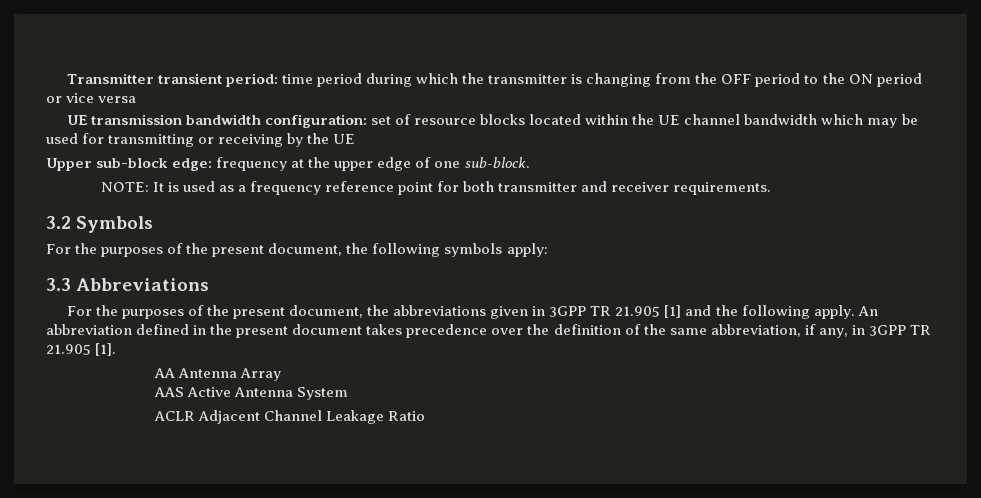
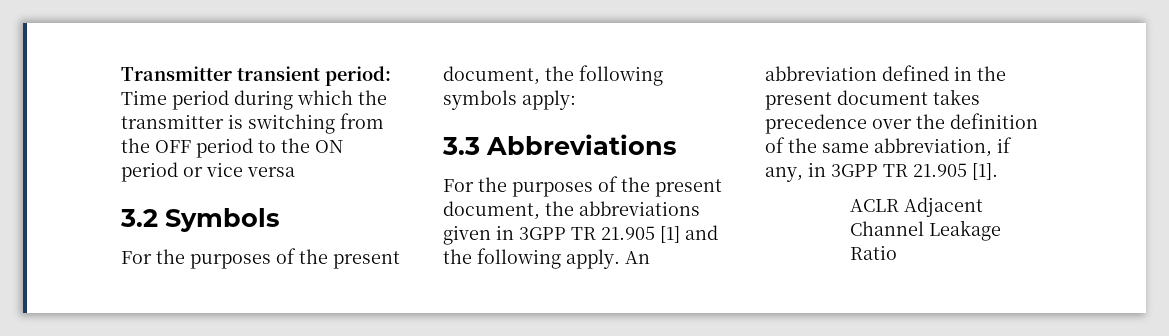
[281,74,313,84] time -> [121,90,167,105] Time
[586,73,652,87] changing -> [248,114,335,134] switching
[66,114,918,128] [46,133,356,147] [46,157,530,171] [100,181,772,195] // UE transmission bandwidth configuration: set of resource blocks located within the UE channel bandwidth which may be used for transmitting or receiving by the UE // Upper sub-block edge: frequency at the upper edge of one sub-block. // NOTE: It is used as a frequency reference point for both transmitter and receiver requirements. -> (295, 172) none
[154,368,282,381] [154,387,349,400] // AA Antenna Array // AAS Active Antenna System -> (998, 171) none

